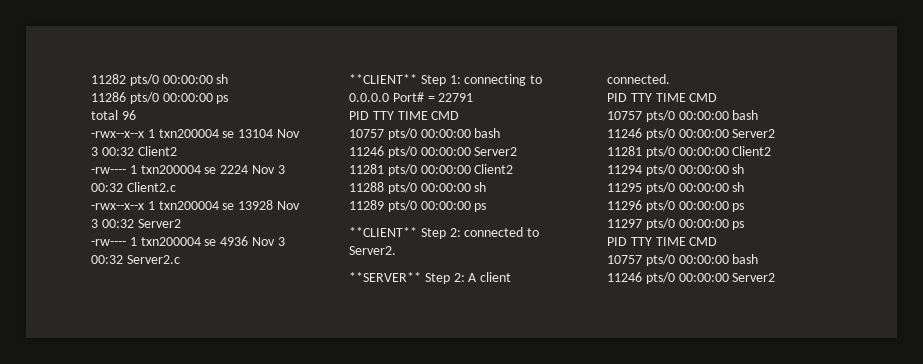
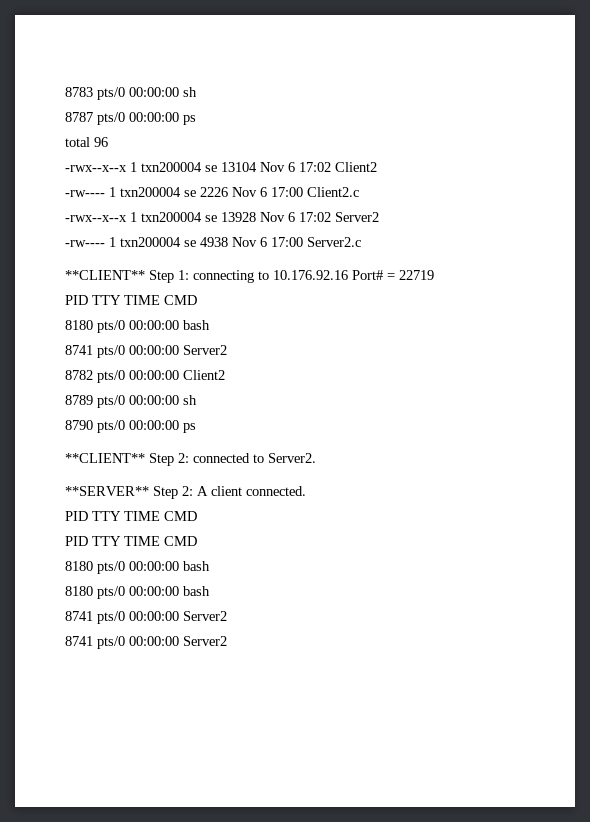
[91,74,229,86] [91,92,126,102] 11282 pts/0 00:00:00 sh // 11286 -> [65,87,197,100] [65,112,93,122] 8783 pts/0 00:00:00 sh // 8787
[91,147,134,156] 3 00:32 -> [288,162,331,172] 6 17:02
[220,165,285,174] [91,183,123,192] 2224 Nov 3 00:32 -> [200,187,303,197] 2226 Nov 6 17:00
[91,219,134,228] 3 00:32 -> [288,212,331,222] 6 17:02
[220,236,285,246] [91,255,123,264] 4936 Nov 3 00:32 -> [200,237,303,247] 4938 Nov 6 17:00
[349,93,389,102] 0.0.0.0 -> [273,270,348,280] 10.176.92.16
[438,93,474,102] [349,111,460,120] [349,128,501,140] [349,146,518,158] [349,164,514,176] [349,182,487,194] [349,200,384,210] 22791 // PID TTY TIME CMD // 10757 pts/0 00:00:00 bash // 11246 pts/0 00:00:00 Server2 // 11281 pts/0 00:00:00 Client2 // 11288 pts/0 00:00:00 sh // 11289 -> [399,270,434,280] [65,295,197,305] [65,320,210,333] [65,345,227,358] [65,370,225,383] [65,395,197,408] [65,420,93,430] 22719 // PID TTY TIME CMD // 8180 pts/0 00:00:00 bash // 8741 pts/0 00:00:00 Server2 // 8782 pts/0 00:00:00 Client2 // 8789 pts/0 00:00:00 sh // 8790
[607,110,759,122] [607,128,776,140] [607,146,772,158] [607,164,745,176] [607,182,745,194] [607,200,745,212] [607,218,745,230] [607,237,718,246] [607,254,759,266] [607,272,776,284] // 10757 pts/0 00:00:00 bash // 11246 pts/0 00:00:00 Server2 // 11281 pts/0 00:00:00 Client2 // 11294 pts/0 00:00:00 sh // 11295 pts/0 00:00:00 sh // 11296 pts/0 00:00:00 ps // 11297 pts/0 00:00:00 ps // PID TTY TIME CMD // 10757 pts/0 00:00:00 bash // 11246 pts/0 00:00:00 Server2 -> [65,536,197,546] [65,561,210,574] [65,586,210,599] [65,611,227,624] [65,636,227,649] // PID TTY TIME CMD // 8180 pts/0 00:00:00 bash // 8180 pts/0 00:00:00 bash // 8741 pts/0 00:00:00 Server2 // 8741 pts/0 00:00:00 Server2

